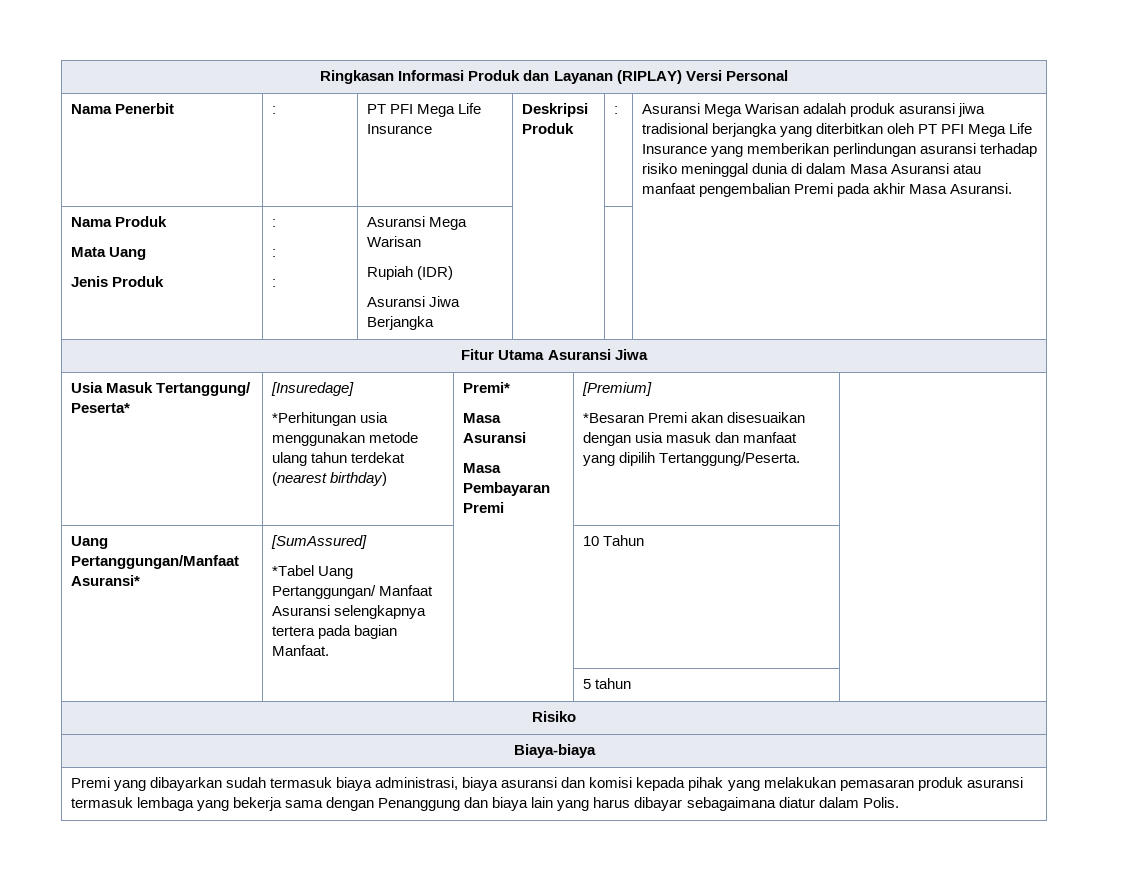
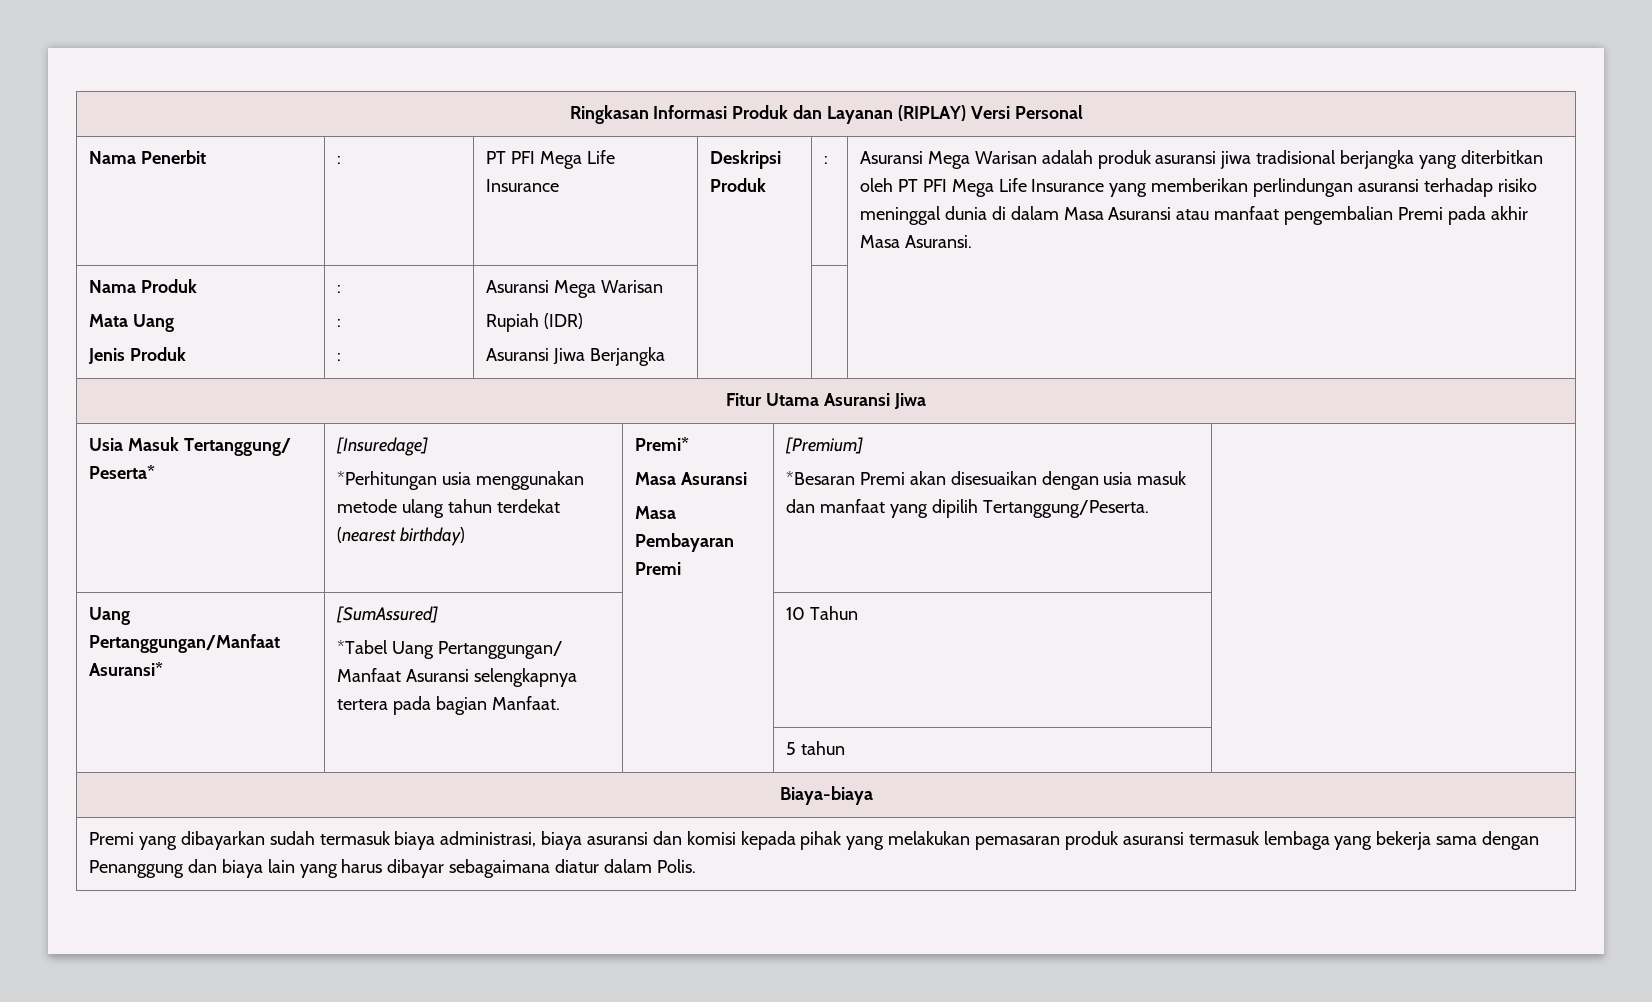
[532,711,576,722] // Risiko -> (846, 748) none

